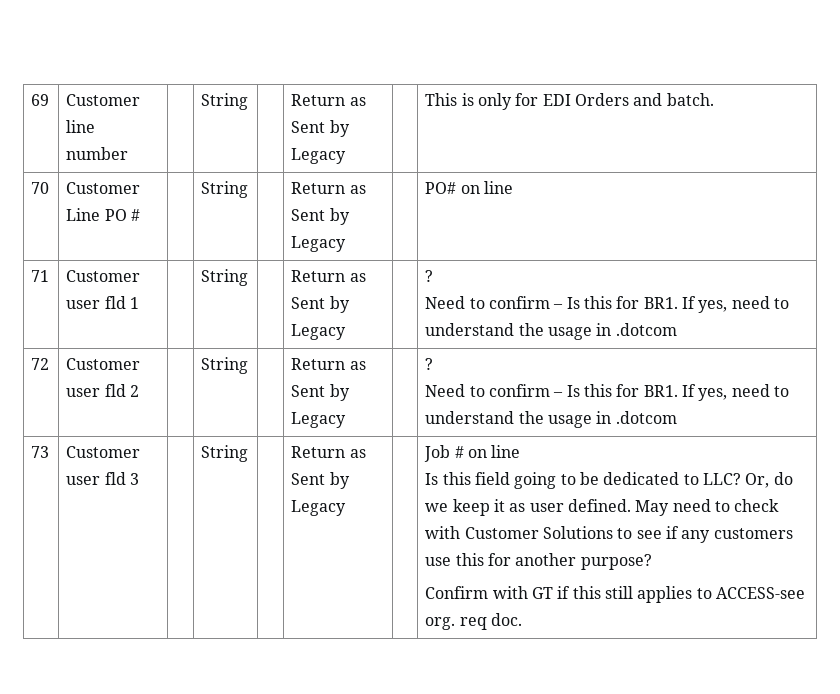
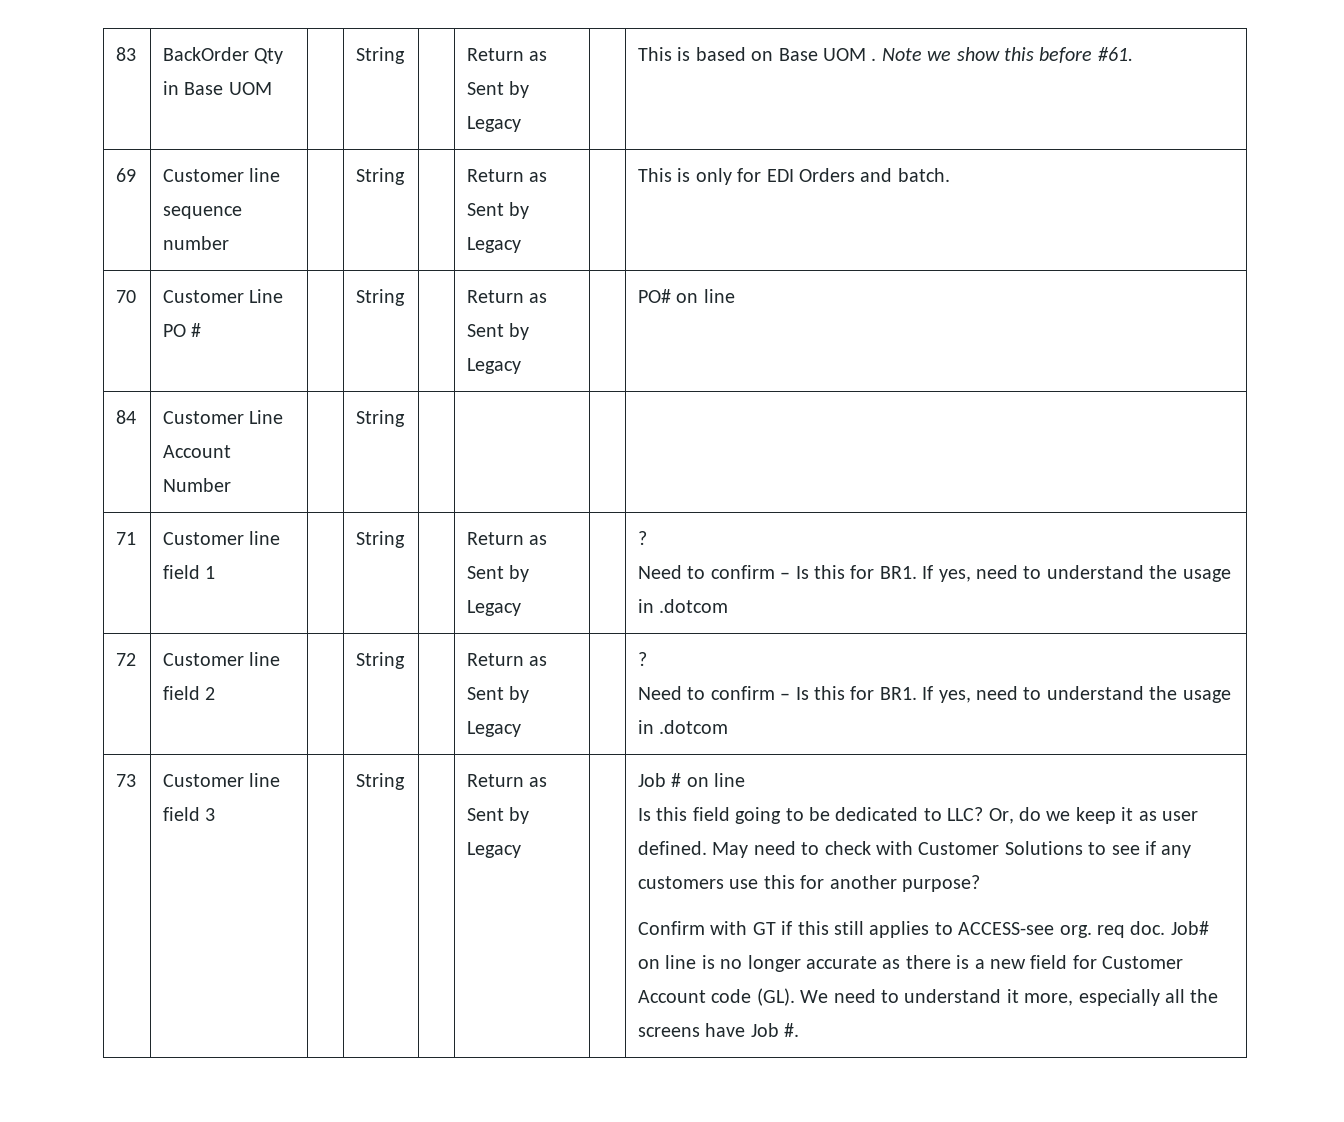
(31, 100) none -> [116,47,137,61] [163,47,284,64] [163,81,272,95] [356,47,406,64] [467,48,548,61] [467,81,530,98] [467,116,522,132] [638,47,1133,63] 83 | BackOrder Qty in Base UOM | | String | | Return as Sent by Legacy | | This is based on Base UOM . Note we show this before #61. //
(96, 126) none -> [163,206,243,219] sequence
(513, 187) none -> [116,410,137,424] [163,410,284,424] [163,445,232,458] [163,478,232,492] [356,410,406,427] // 84 | Customer Line Account Number | | String | | | |
[66,296,126,309] user fld -> [249,531,281,545] [163,565,201,579] line field
[66,384,126,397] user fld -> [249,652,281,666] [163,686,201,700] line field
[66,472,126,485] user fld -> [249,773,281,787] [163,807,201,821] line field
(522, 619) none -> [1170,921,1209,935] [638,955,1184,972] [638,988,1219,1006] [638,1023,800,1037] Job# on line is no longer accurate as there is a new field for Customer Account code (GL). We need to understand it more, especially all the screens have Job #.

